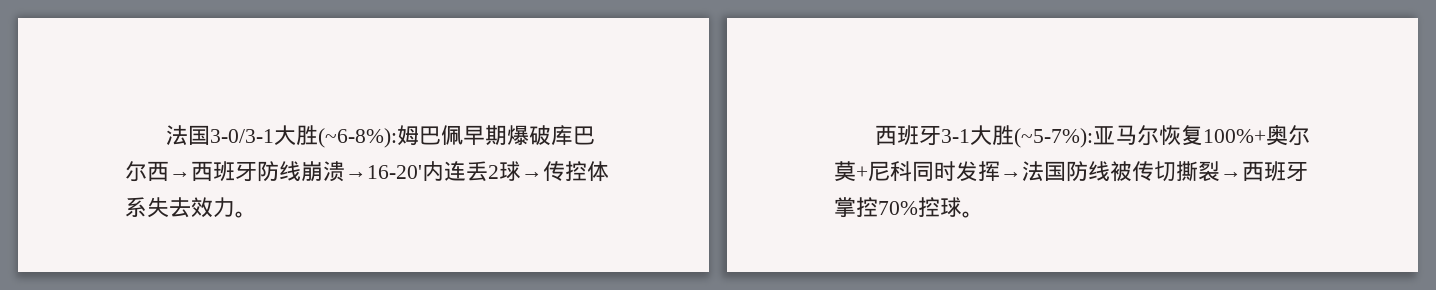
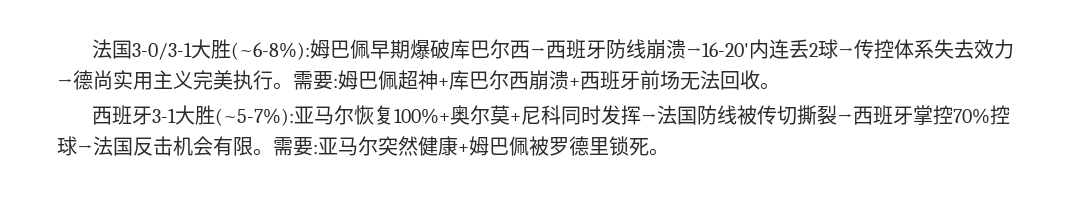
(235, 207) none -> [57,70,760,90] →德尚实用主义完美执行。需要:姆巴佩超神+库巴尔西崩溃+西班牙前场无法回收
(962, 207) none -> [77,136,649,156] →法国反击机会有限。需要:亚马尔突然健康+姆巴佩被罗德里锁死

